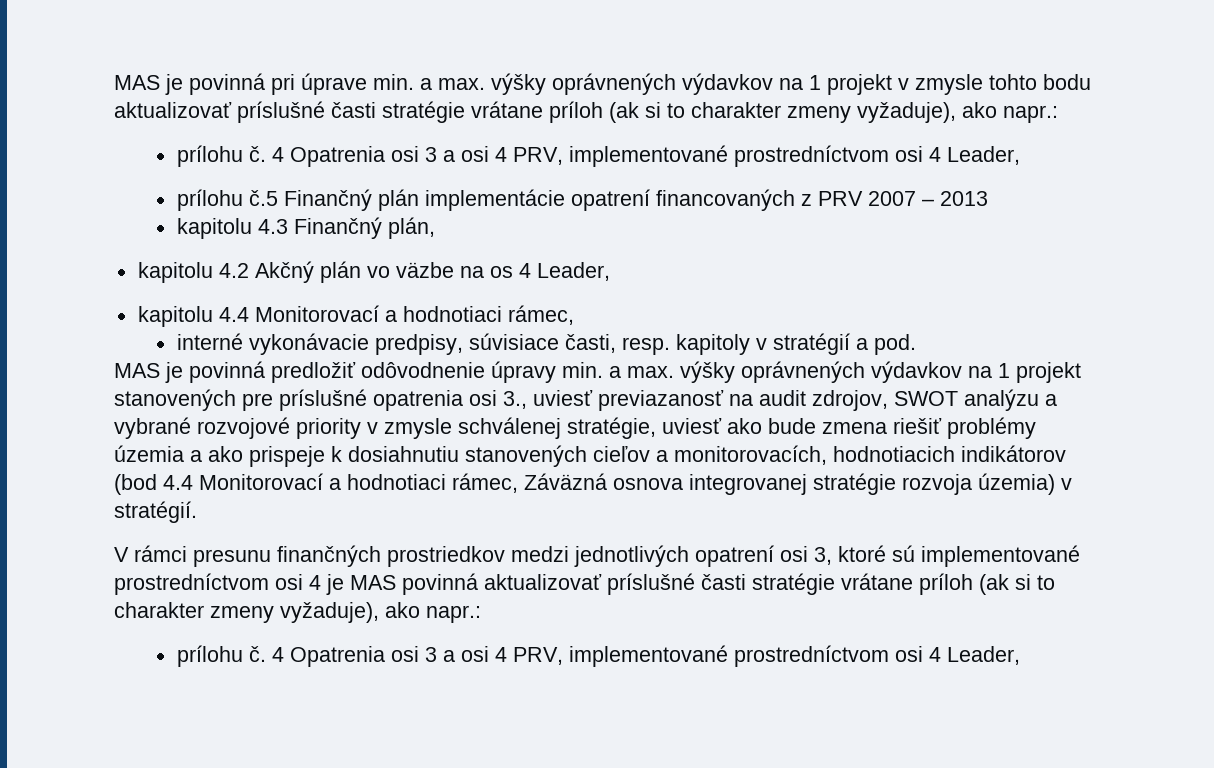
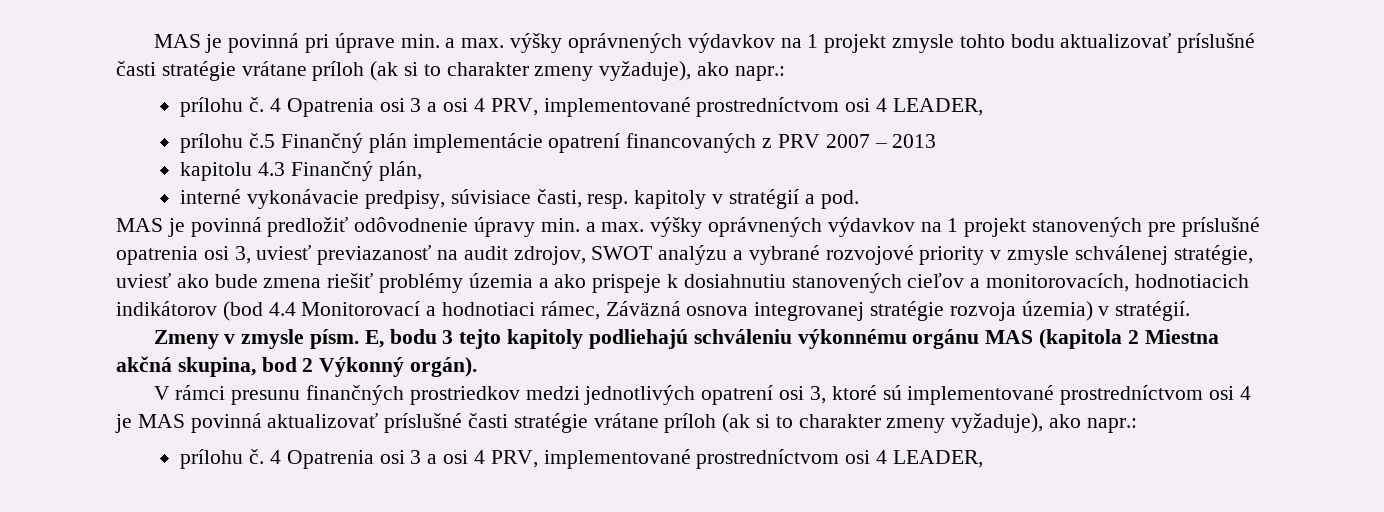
[898,78,909,90] v -> (887, 43) none
[946,146,1020,165] Leader, -> [892,98,983,116] LEADER,
[137,261,610,283] [137,305,574,327] // kapitolu 4.2 Akčný plán vo väzbe na os 4 Leader, // kapitolu 4.4 Monitorovací a hodnotiaci rámec, -> (422, 171) none
[503,391,527,409] 3., -> [234,246,251,264] 3,
(197, 512) none -> [153,329,1219,349] [116,356,478,377] // Zmeny v zmysle písm. E, bodu 3 tejto kapitoly podliehajú schváleniu výkonnému orgánu MAS (kapitola 2 Miestna akčná skupina, bod 2 Výkonný orgán).
[946,646,1020,665] Leader, -> [892,450,983,468] LEADER,

